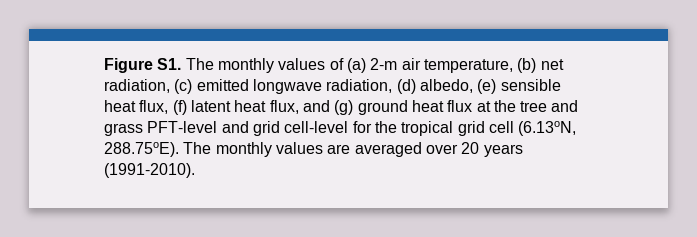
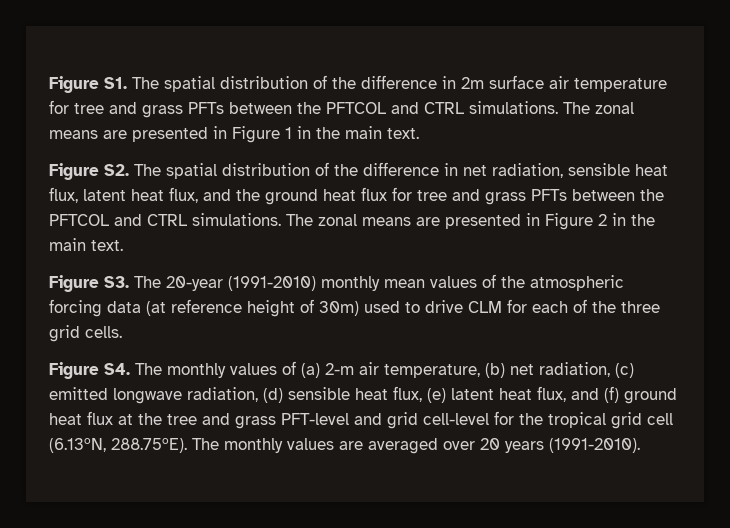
(214, 64) none -> [164,75,667,92] [49,100,634,118] [49,126,419,143] [49,162,668,180] [49,187,664,205] [49,213,655,230] [49,238,123,251] [49,274,624,292] [49,299,660,317] [49,325,122,342] [49,362,162,379] spatial distribution of the difference in 2m surface air temperature for tree and grass PFTs between the PFTCOL and CTRL simulations. The zonal means are presented in Figure 1 in the main text. // Figure S2. The spatial distribution of the difference in net radiation, sensible heat flux, latent heat flux, and the ground heat flux for tree and grass PFTs between the PFTCOL and CTRL simulations. The zonal means are presented in Figure 2 in the main text. // Figure S3. The 20-year (1991-2010) monthly mean values of the atmospheric forcing data (at reference height of 30m) used to drive CLM for each of the three grid cells. // Figure S4. The
[419,79,561,94] [104,100,354,115] albedo, (e) sensible heat flux, (f) latent heat flux, and (g) -> [288,386,619,403] sensible heat flux, (e) latent heat flux, and (f)

